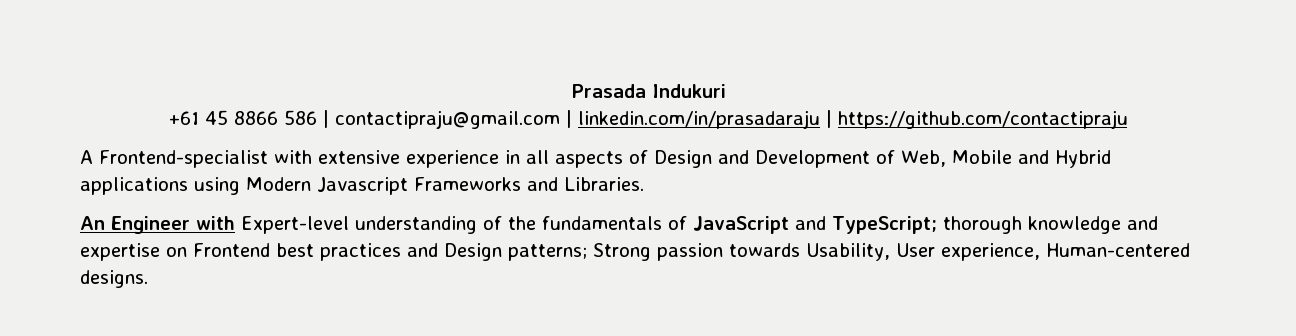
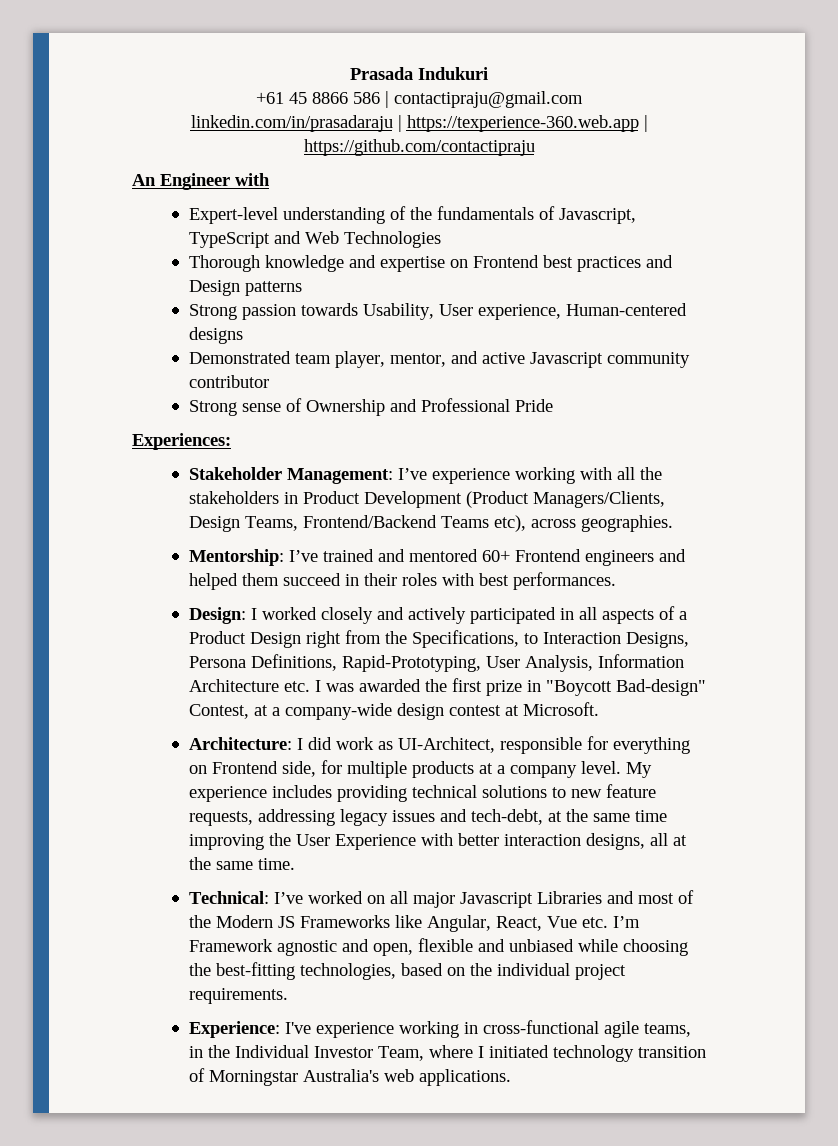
[565,110,572,128] | -> (583, 99) //
(832, 119) none -> [406,115,648,132] https://texperience-360.web.app |
[80,150,1111,168] [80,177,644,195] // A Frontend-specialist with extensive experience in all aspects of Design and Development of Web, Mobile and Hybrid applications using Modern Javascript Frameworks and Libraries. -> (535, 147) none
(235, 223) none -> (270, 179) //
[693,216,1022,234] JavaScript and TypeScript; thorough -> [558,208,636,224] [188,231,441,248] [188,255,260,272] Javascript, TypeScript and Web Technologies // Thorough
[508,244,587,261] patterns; -> [244,281,302,296] patterns //
[80,270,148,288] designs. -> [188,327,243,344] [188,351,690,368] [188,375,269,388] [188,398,553,416] [132,433,231,450] [188,467,662,484] [188,491,665,508] [188,515,673,532] [188,549,686,566] [188,572,616,590] [188,606,687,624] [188,630,689,648] [188,654,684,672] [188,678,706,696] [188,702,599,720] [188,736,690,754] [188,760,652,778] [188,784,656,802] [188,809,667,826] [188,833,687,850] [188,857,295,870] [188,890,694,908] [188,915,640,932] [188,938,688,956] [188,962,626,980] [188,988,288,1004] [188,1020,691,1038] [188,1045,706,1062] [188,1068,511,1086] designs // Demonstrated team player, mentor, and active Javascript community contributor // Strong sense of Ownership and Professional Pride // Experiences: // Stakeholder Management: I’ve experience working with all the stakeholders in Product Development (Product Managers/Clients, Design Teams, Frontend/Backend Teams etc), across geographies. // Mentorship: I’ve trained and mentored 60+ Frontend engineers and helped them succeed in their roles with best performances. // Design: I worked closely and actively participated in all aspects of a Product Design right from the Specifications, to Interaction Designs, Persona Definitions, Rapid-Prototyping, User Analysis, Information Architecture etc. I was awarded the first prize in "Boycott Bad-design" Contest, at a company-wide design contest at Microsoft. // Architecture: I did work as UI-Architect, responsible for everything on Frontend side, for multiple products at a company level. My experience includes providing technical solutions to new feature requests, addressing legacy issues and tech-debt, at the same time improving the User Experience with better interaction designs, all at the same time. // Technical: I’ve worked on all major Javascript Libraries and most of the Modern JS Frameworks like Angular, React, Vue etc. I’m Framework agnostic and open, flexible and unbiased while choosing the best-fitting technologies, based on the individual project requirements. // Experience: I've experience working in cross-functional agile teams, in the Individual Investor Team, where I initiated technology transition of Morningstar Australia's web applications.

